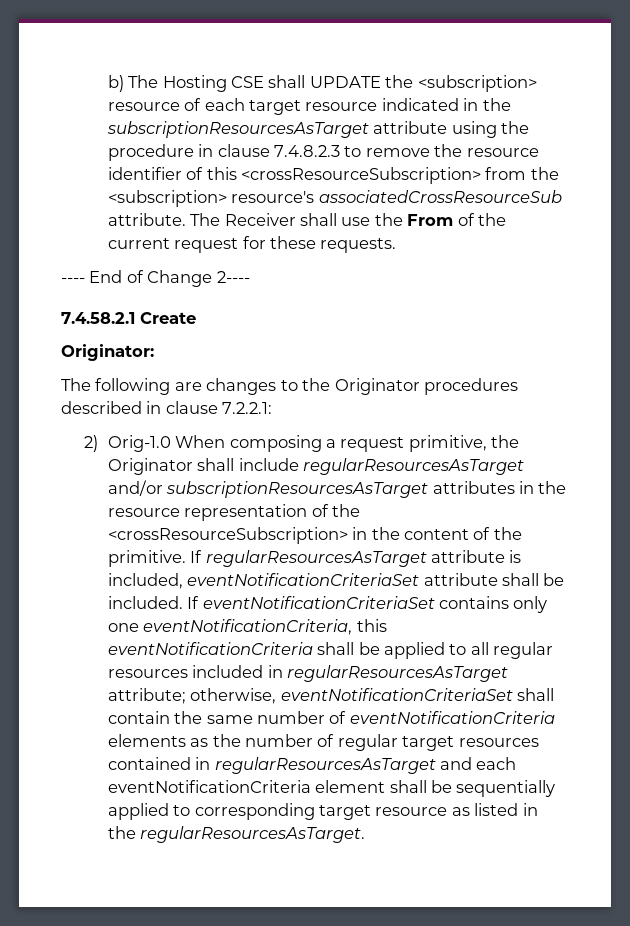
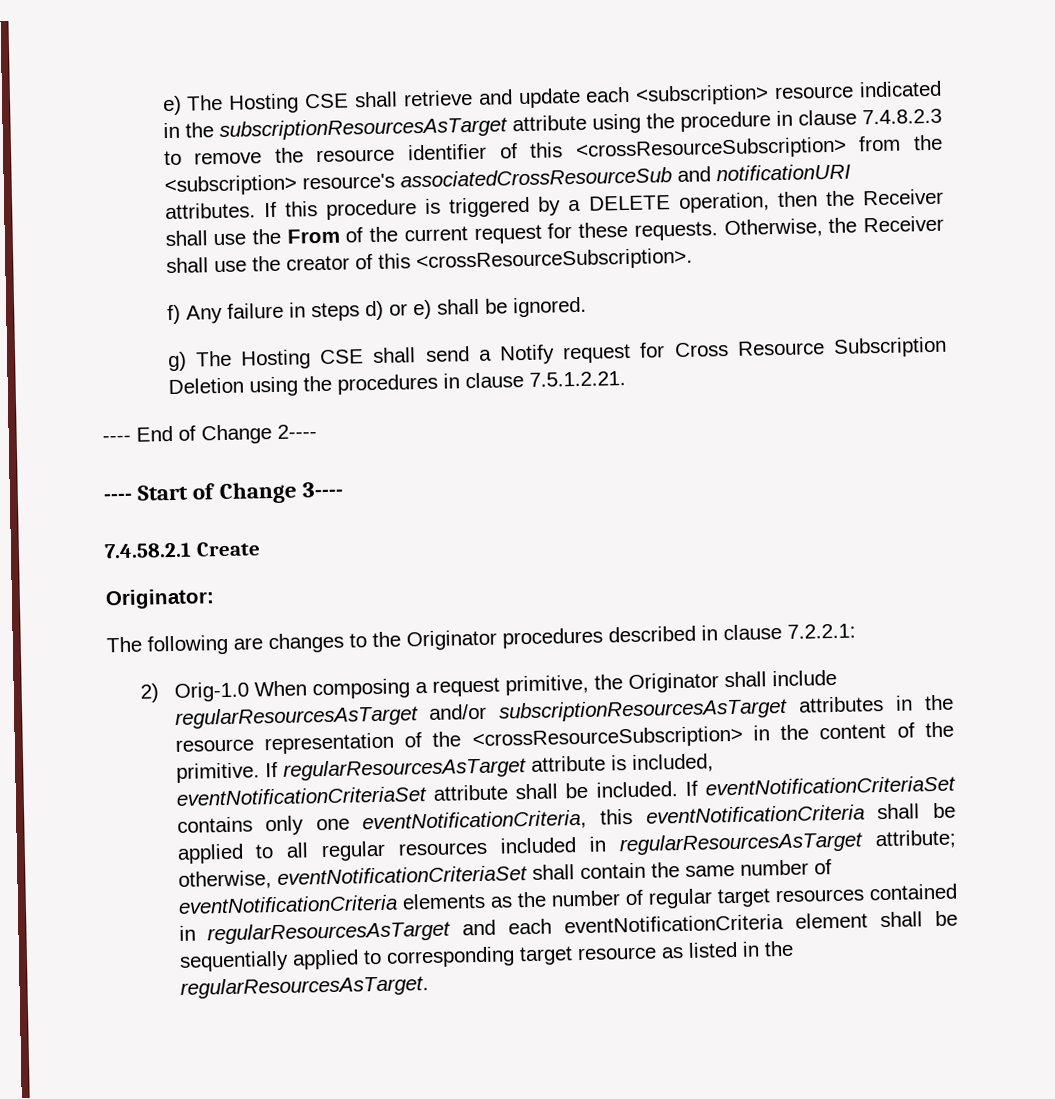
[107,75,537,92] [107,98,301,115] b) The Hosting CSE shall UPDATE the <subscription> resource of each target -> [161,84,770,116] e) The Hosting CSE shall retrieve and update each <subscription>
[107,213,221,226] attribute. The -> [676,163,851,182] [164,190,855,220] and notificationURI attributes. If this procedure is triggered by a DELETE operation, then the
(397, 245) none -> [723,215,945,239] [165,247,693,274] [166,296,587,325] [167,336,948,372] [167,371,626,397] Otherwise, the Receiver shall use the creator of this <crossResourceSubscription>. // f) Any failure in steps d) or e) shall be ignored. // g) The Hosting CSE shall send a Notify request for Cross Resource Subscription Deletion using the procedures in clause 7.5.1.2.21.
(250, 277) none -> [103,481,343,505] // ---- Start of Change 3----

